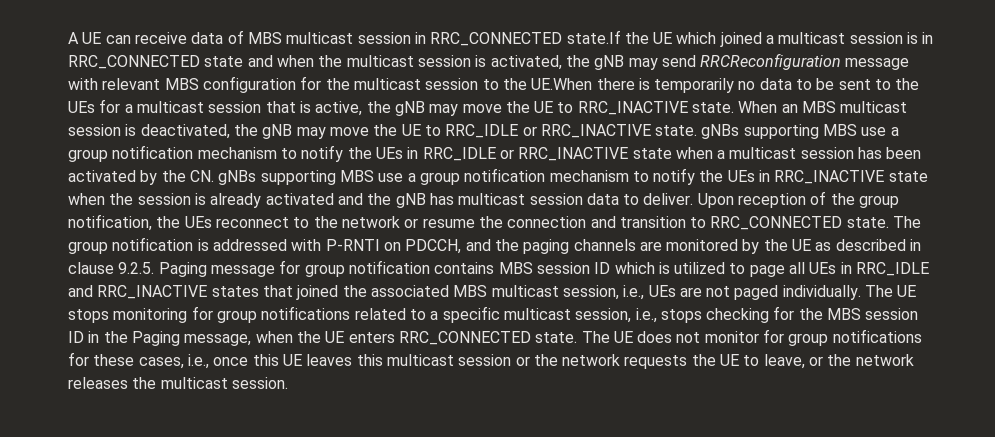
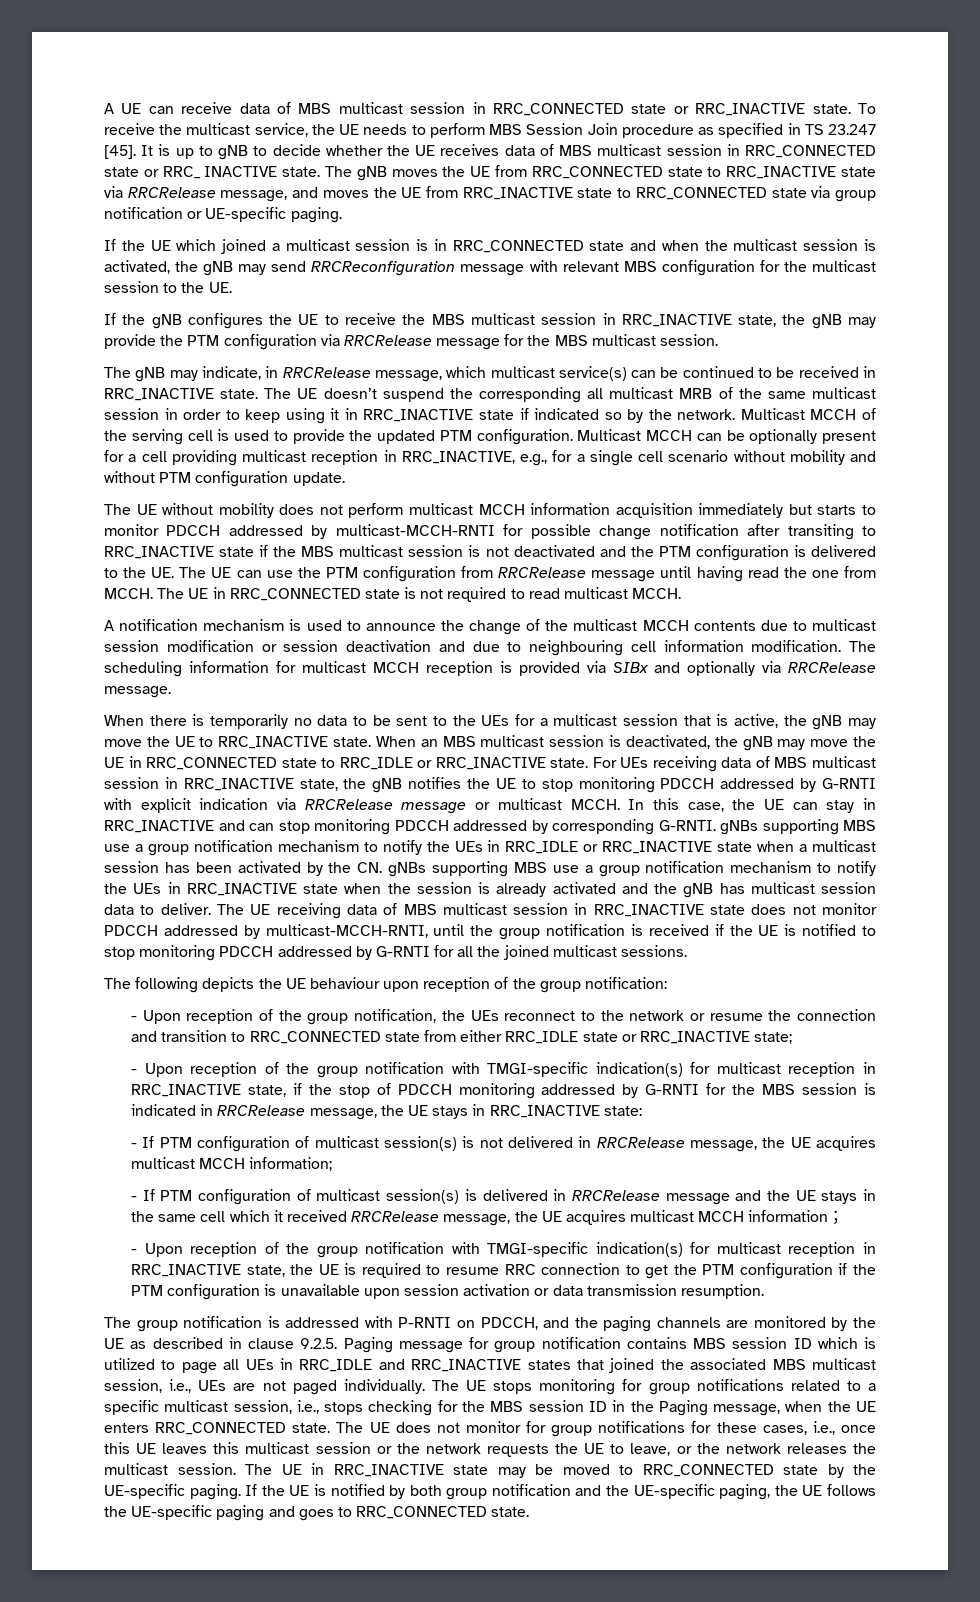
[566,30,621,44] state.If -> [631,103,876,116] [104,123,877,138] [104,144,876,160] [104,165,876,181] [104,186,876,202] [104,207,342,223] [104,239,116,251] state or RRC_INACTIVE state. To receive the multicast service, the UE needs to perform MBS Session Join procedure as specified in TS 23.247 [45]. It is up to gNB to decide whether the UE receives data of MBS multicast session in RRC_CONNECTED state or RRC_ INACTIVE state. The gNB moves the UE from RRC_CONNECTED state to RRC_INACTIVE state via RRCRelease message, and moves the UE from RRC_INACTIVE state to RRC_CONNECTED state via group notification or UE-specific paging. // If
[531,78,593,90] UE.When -> [208,282,232,293] [104,313,876,329] [104,334,719,350] [104,366,876,382] [104,387,876,403] [104,408,876,424] [104,429,876,445] [104,450,876,466] [104,471,345,487] [104,503,876,518] [104,524,876,540] [104,545,877,561] [104,566,876,582] [104,587,682,602] [104,619,876,635] [104,640,876,656] [104,661,876,677] [104,686,171,698] [104,715,144,726] UE. // If the gNB configures the UE to receive the MBS multicast session in RRC_INACTIVE state, the gNB may provide the PTM configuration via RRCRelease message for the MBS multicast session. // The gNB may indicate, in RRCRelease message, which multicast service(s) can be continued to be received in RRC_INACTIVE state. The UE doesn’t suspend the corresponding all multicast MRB of the same multicast session in order to keep using it in RRC_INACTIVE state if indicated so by the network. Multicast MCCH of the serving cell is used to provide the updated PTM configuration. Multicast MCCH can be optionally present for a cell providing multicast reception in RRC_INACTIVE, e.g., for a single cell scenario without mobility and without PTM configuration update. // The UE without mobility does not perform multicast MCCH information acquisition immediately but starts to monitor PDCCH addressed by multicast-MCCH-RNTI for possible change notification after transiting to RRC_INACTIVE state if the MBS multicast session is not deactivated and the PTM configuration is delivered to the UE. The UE can use the PTM configuration from RRCRelease message until having read the one from MCCH. The UE in RRC_CONNECTED state is not required to read multicast MCCH. // A notification mechanism is used to announce the change of the multicast MCCH contents due to multicast session modification or session deactivation and due to neighbouring cell information modification. The scheduling information for multicast MCCH reception is provided via SIBx and optionally via RRCRelease message. // When
(421, 130) none -> [128,756,317,770] in RRC_CONNECTED state
(698, 130) none -> [592,756,876,772] [104,777,877,793] [104,798,876,814] [104,819,716,835] For UEs receiving data of MBS multicast session in RRC_INACTIVE state, the gNB notifies the UE to stop monitoring PDCCH addressed by G-RNTI with explicit indication via RRCRelease message or multicast MCCH. In this case, the UE can stay in RRC_INACTIVE and can stop monitoring PDCCH addressed by corresponding G-RNTI.
(694, 199) none -> [216,903,877,919] [104,924,877,940] [104,945,688,961] [104,977,668,993] [131,1016,138,1021] The UE receiving data of MBS multicast session in RRC_INACTIVE state does not monitor PDCCH addressed by multicast-MCCH-RNTI, until the group notification is received if the UE is notified to stop monitoring PDCCH addressed by G-RNTI for all the joined multicast sessions. // The following depicts the UE behaviour upon reception of the group notification: // -
[846,217,889,228] state. -> [384,1030,793,1044] [131,1062,876,1078] [131,1083,876,1099] [131,1104,642,1120] [131,1136,876,1152] [131,1157,333,1171] [131,1189,876,1205] [131,1210,845,1226] [131,1242,876,1258] [131,1263,876,1279] [131,1284,764,1300] state from either RRC_IDLE state or RRC_INACTIVE state; // - Upon reception of the group notification with TMGI-specific indication(s) for multicast reception in RRC_INACTIVE state, if the stop of PDCCH monitoring addressed by G-RNTI for the MBS session is indicated in RRCRelease message, the UE stays in RRC_INACTIVE state: // - If PTM configuration of multicast session(s) is not delivered in RRCRelease message, the UE acquires multicast MCCH information; // - If PTM configuration of multicast session(s) is delivered in RRCRelease message and the UE stays in the same cell which it received RRCRelease message, the UE acquires multicast MCCH information； // - Upon reception of the group notification with TMGI-specific indication(s) for multicast reception in RRC_INACTIVE state, the UE is required to resume RRC connection to get the PTM configuration if the PTM configuration is unavailable upon session activation or data transmission resumption. //
(288, 383) none -> [245,1463,876,1478] [104,1484,877,1500] [104,1505,530,1521] The UE in RRC_INACTIVE state may be moved to RRC_CONNECTED state by the UE-specific paging. If the UE is notified by both group notification and the UE-specific paging, the UE follows the UE-specific paging and goes to RRC_CONNECTED state.

